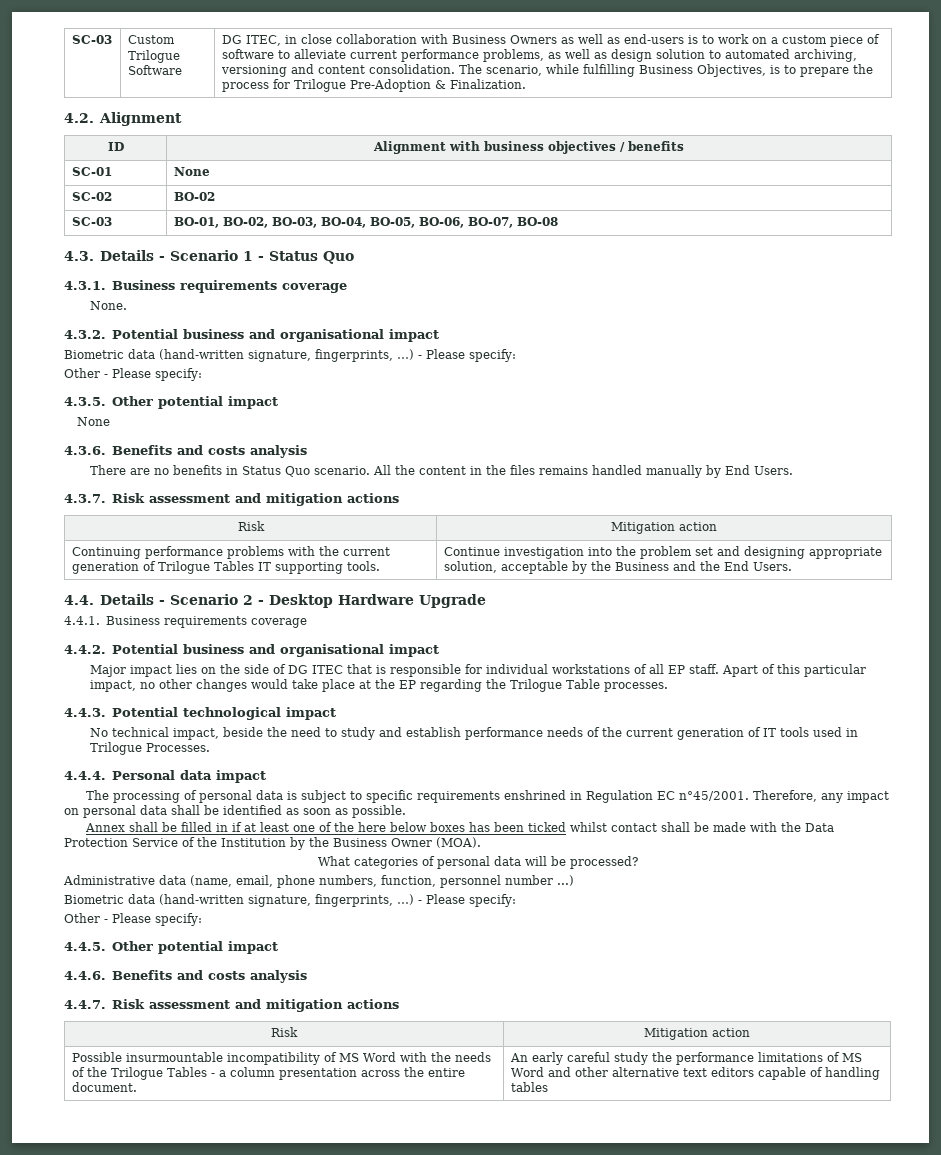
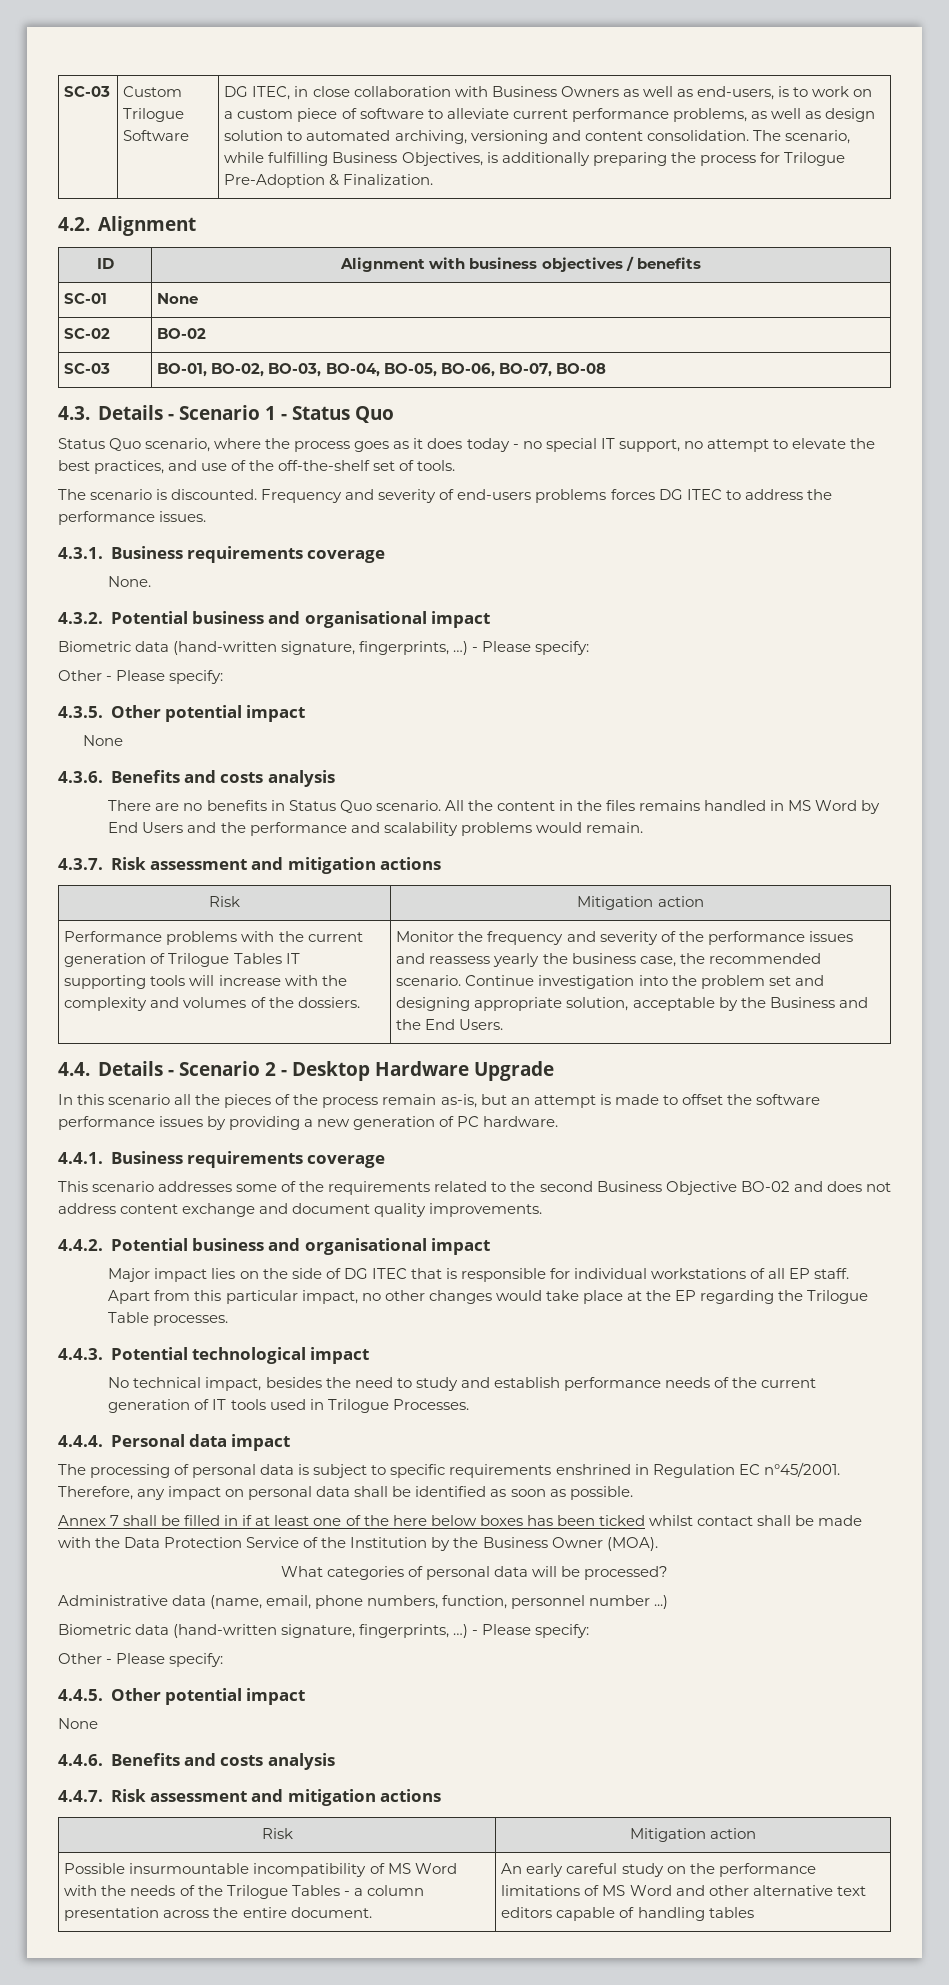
[623,34,684,44] end-users -> [696,86,774,100] end-users,
[783,65,849,77] to prepare -> [501,152,667,166] additionally preparing
(354, 257) none -> [58,438,875,452] [58,460,456,474] [58,489,832,503] [58,511,207,525] // Status Quo scenario, where the process goes as it does today - no special IT support, no attempt to elevate the best practices, and use of the off-the-shelf set of tools. // The scenario is discounted. Frequency and severity of end-users problems forces DG ITEC to address the performance issues.
[645,465,793,478] manually by End Users. -> [770,800,881,814] [108,822,643,836] in MS Word by End Users and the performance and scalability problems would remain.
[71,546,223,559] Continuing performance -> [64,931,163,942] Performance
[346,561,380,571] tools. | -> [150,975,347,986] [64,997,360,1011] [396,931,853,945] [396,953,821,967] [396,975,462,986] tools will increase with the complexity and volumes of the dossiers. | Monitor the frequency and severity of the performance issues and reassess yearly the business case, the recommended scenario.
[64,616,307,628] 4.4.1. Business requirements coverage -> [58,1094,820,1108] [58,1116,559,1130] [58,1151,386,1168] [58,1181,891,1195] [58,1203,543,1217] In this scenario all the pieces of the process remain as-is, but an attempt is made to offset the software performance issues by providing a new generation of PC hardware. // 4.4.1. Business requirements coverage // This scenario addresses some of the requirements related to the second Business Objective BO-02 and does not address content exchange and document quality improvements.
[761,664,775,674] of -> [154,1290,191,1301] from
[222,727,263,737] beside -> [265,1377,322,1388] besides
(126, 827) none -> [110,1515,120,1526] 7
(278, 947) none -> [58,1718,98,1729] // None
(648, 1058) none -> [666,1866,686,1874] on

